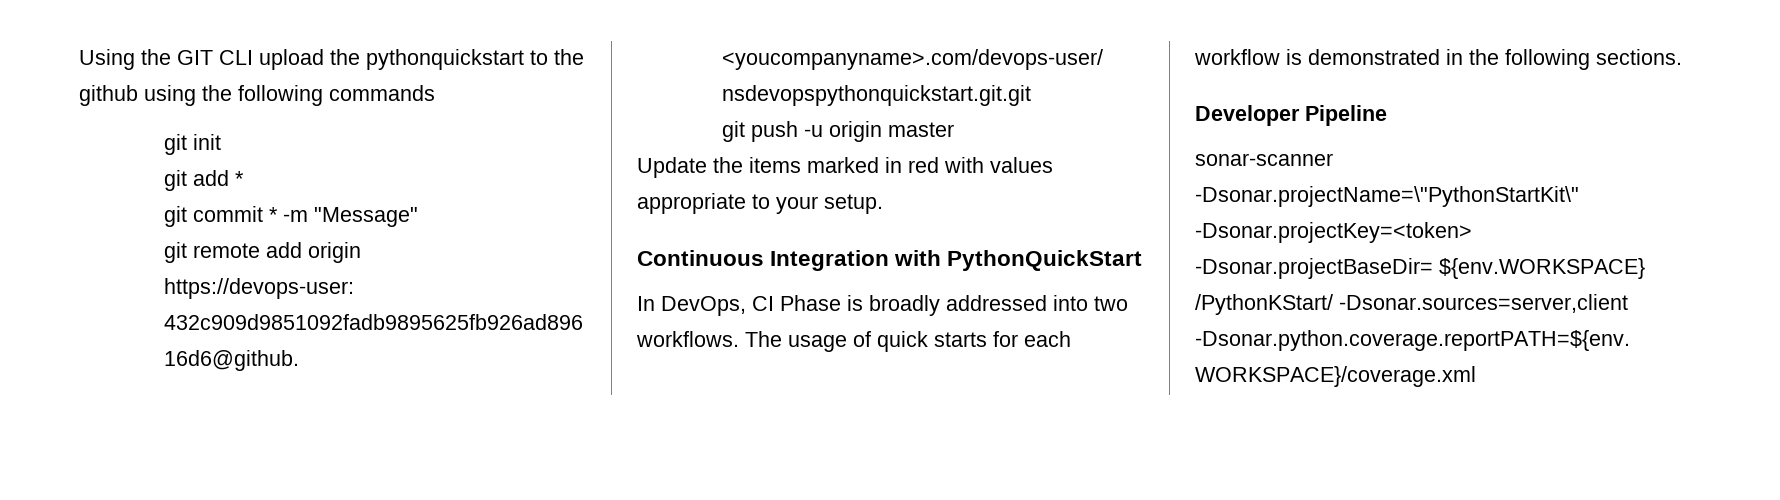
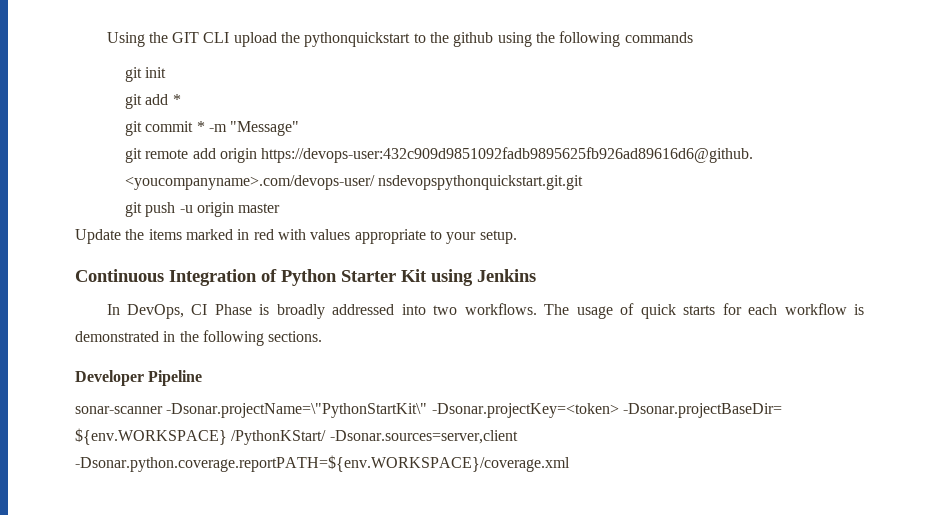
[894,250,1143,271] with PythonQuickStart -> [261,269,536,286] of Python Starter Kit using Jenkins

